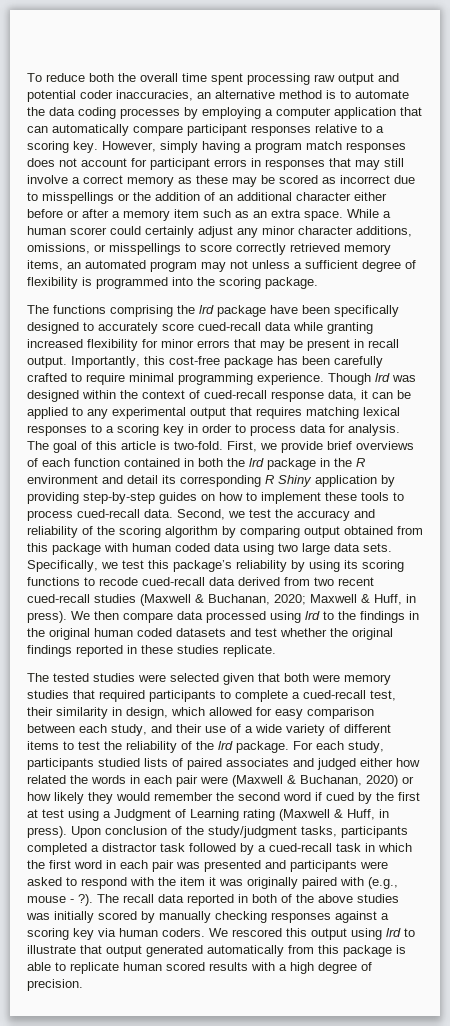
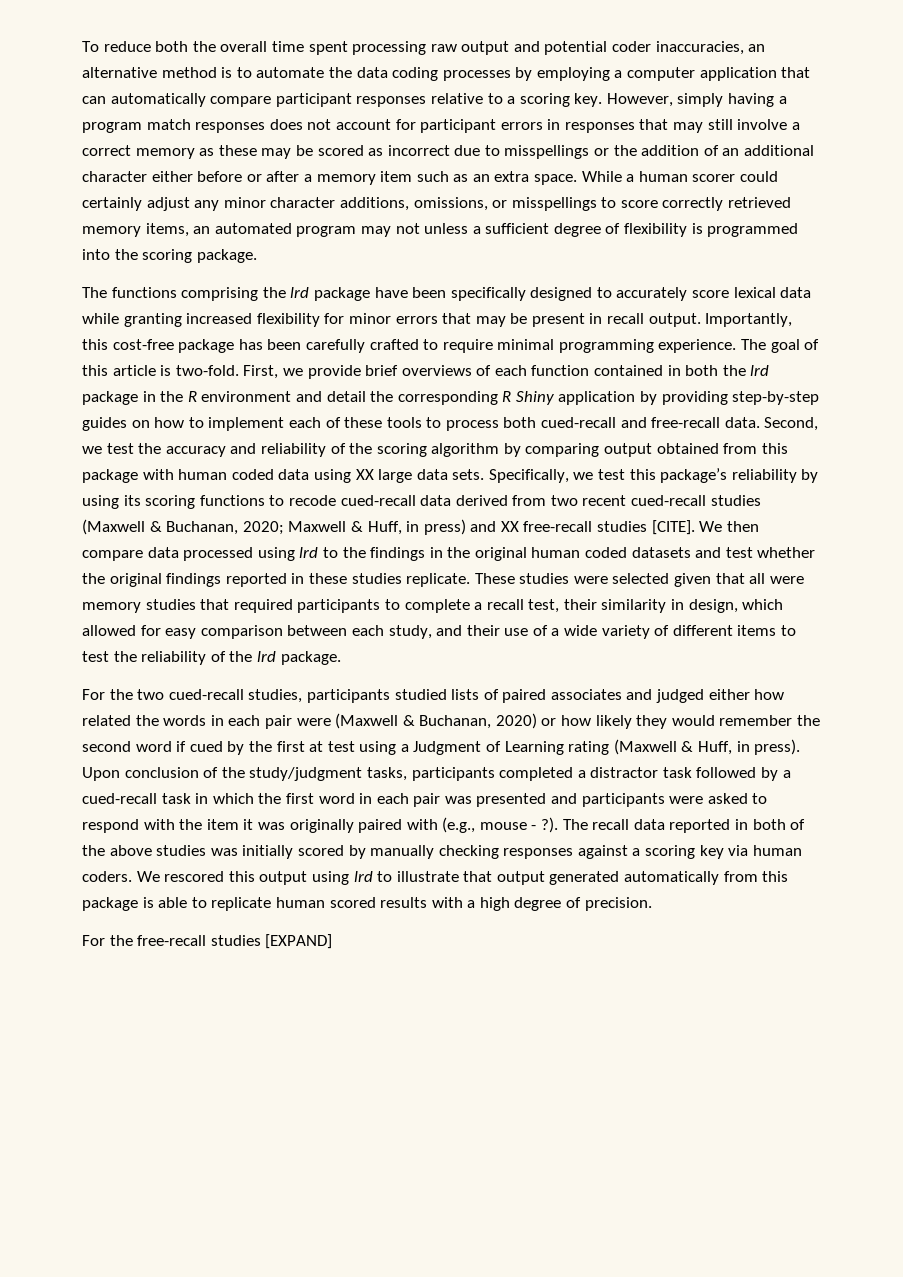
[198,322,261,331] cued-recall -> [733,287,776,298] lexical
[328,373,416,385] [27,390,411,402] [27,407,400,419] [27,424,400,436] Though lrd was designed within the context of cued-recall response data, it can be applied to any experimental output that requires matching lexical responses to a scoring key in order to process data for analysis. -> (737, 346) none
[162,475,176,484] its -> [370,391,394,402] the
(321, 498) none -> [288,417,341,428] each of
[77,509,140,518] cued-recall -> [503,417,721,428] both cued-recall and free-recall
[278,543,298,552] two -> [355,469,374,480] XX
[27,611,67,623] press). -> [423,519,695,535] press) and XX free-recall studies [CITE].
[27,673,89,682] // The tested -> [474,573,515,584] These
[284,673,309,682] both -> [749,573,766,584] all
[303,690,366,699] cued-recall -> [486,599,524,610] recall
[293,741,384,753] For each study, -> [82,689,303,703] // For the two cued-recall studies,
(83, 985) none -> [82,934,333,949] // For the free-recall studies [EXPAND]

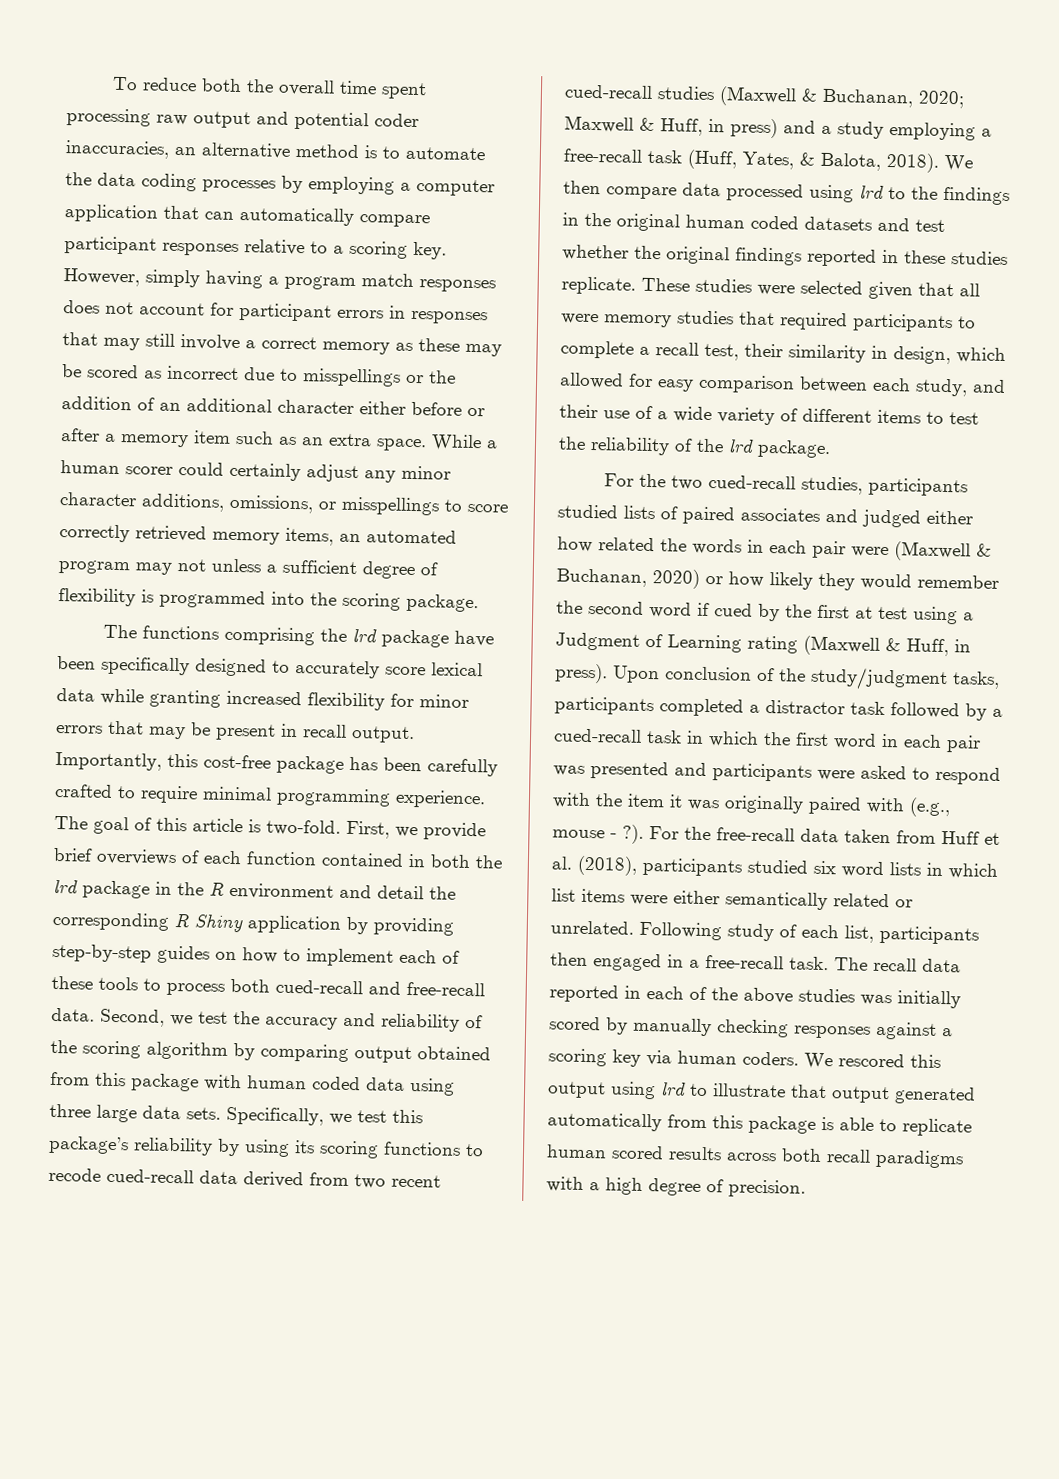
[355,469,374,480] XX -> [49,1103,91,1118] three
[500,520,695,535] XX free-recall studies [CITE]. -> [821,121,992,141] [563,148,939,173] a study employing a free-recall task (Huff, Yates, & Balota, 2018).
(559, 825) none -> [649,826,1000,845] [551,855,998,879] [551,888,913,911] [550,920,979,945] [550,952,829,972] For the free-recall data taken from Huff et al. (2018), participants studied six word lists in which list items were either semantically related or unrelated. Following study of each list, participants then engaged in a free-recall task.
[752,819,786,830] both -> [646,986,684,1000] each
(428, 902) none -> [726,1148,964,1169] across both recall paradigms
[82,934,333,949] // For the free-recall studies [EXPAND] -> (806, 1188) none

